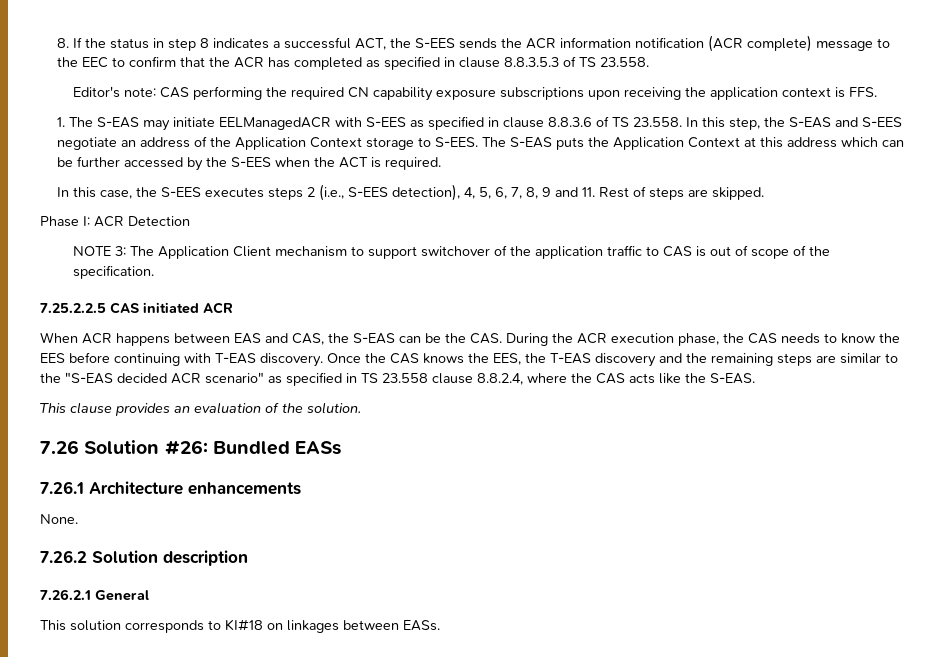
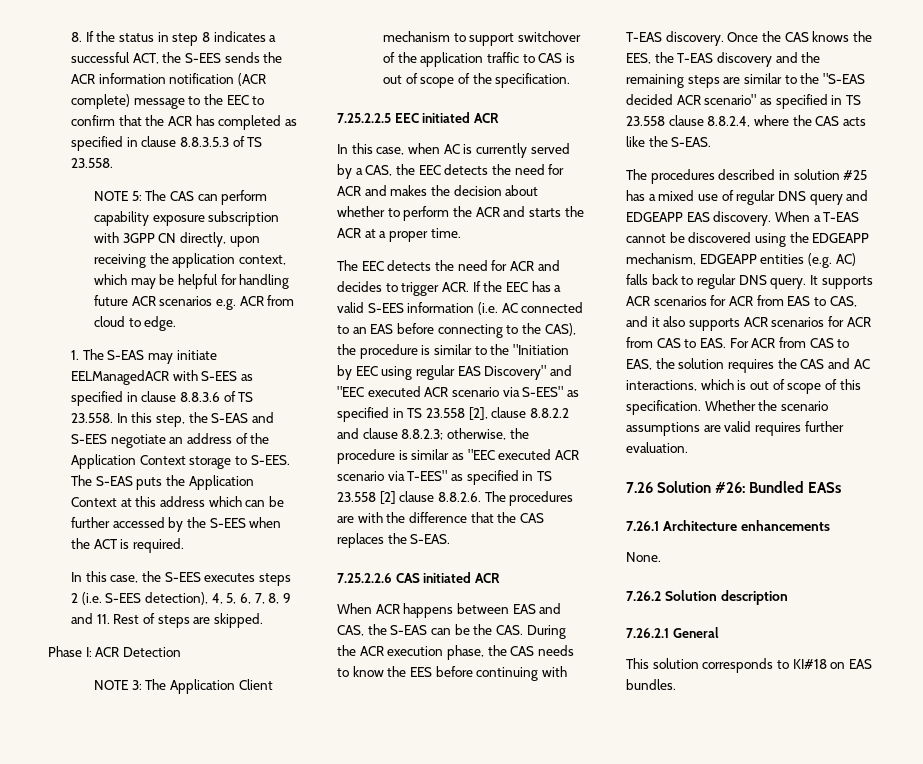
[73,86,878,101] Editor's note: CAS performing the required CN capability exposure subscriptions upon receiving the application context is FFS. -> [94,190,268,205] [94,211,280,226] [94,232,260,247] [94,253,287,268] [94,274,290,289] [94,295,295,310] [94,316,177,331] NOTE 5: The CAS can perform capability exposure subscription with 3GPP CN directly, upon receiving the application context, which may be helpful for handling future ACR scenarios e.g. ACR from cloud to edge.
[318,184,344,201] (i.e., -> [81,592,102,605] (i.e.
(106, 308) none -> [394,112,499,123] [337,143,570,158] [337,164,565,179] [337,185,539,196] [337,206,584,221] [337,228,461,242] [337,260,560,271] [337,281,562,296] [337,302,584,315] [337,323,576,338] [337,344,569,359] [337,365,572,380] [337,386,579,397] [337,407,569,422] [337,428,529,440] [337,449,579,464] [337,470,552,485] [337,491,574,506] [337,512,544,523] [337,533,451,548] [337,573,392,583] EEC initiated ACR // In this case, when AC is currently served by a CAS, the EEC detects the need for ACR and makes the decision about whether to perform the ACR and starts the ACR at a proper time. // The EEC detects the need for ACR and decides to trigger ACR. If the EEC has a valid S-EES information (i.e. AC connected to an EAS before connecting to the CAS), the procedure is similar to the "Initiation by EEC using regular EAS Discovery" and "EEC executed ACR scenario via S-EES" as specified in TS 23.558 [2], clause 8.8.2.2 and clause 8.8.2.3; otherwise, the procedure is similar as "EEC executed ACR scenario via T-EES" as specified in TS 23.558 [2] clause 8.8.2.6. The procedures are with the difference that the CAS replaces the S-EAS. // 7.25.2.2.6
[40,402,361,416] This clause provides an evaluation of the solution. -> [626,169,868,184] [626,190,869,205] [626,211,860,226] [626,232,870,247] [626,253,856,268] [626,274,873,289] [626,295,857,307] [626,316,871,331] [626,337,850,348] [626,358,870,373] [626,379,861,394] [626,400,828,415] [626,421,844,436] [626,442,688,453] The procedures described in solution #25 has a mixed use of regular DNS query and EDGEAPP EAS discovery. When a T-EAS cannot be discovered using the EDGEAPP mechanism, EDGEAPP entities (e.g. AC) falls back to regular DNS query. It supports ACR scenarios for ACR from EAS to CAS, and it also supports ACR scenarios for ACR from CAS to EAS. For ACR from CAS to EAS, the solution requires the CAS and AC interactions, which is out of scope of this specification. Whether the scenario assumptions are valid requires further evaluation.
[287,620,440,633] linkages between EASs. -> [848,659,872,669] [626,679,676,690] EAS bundles.

